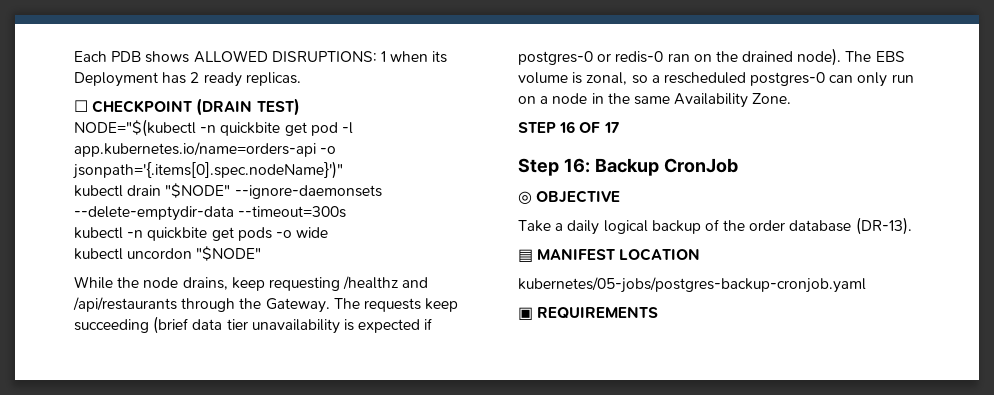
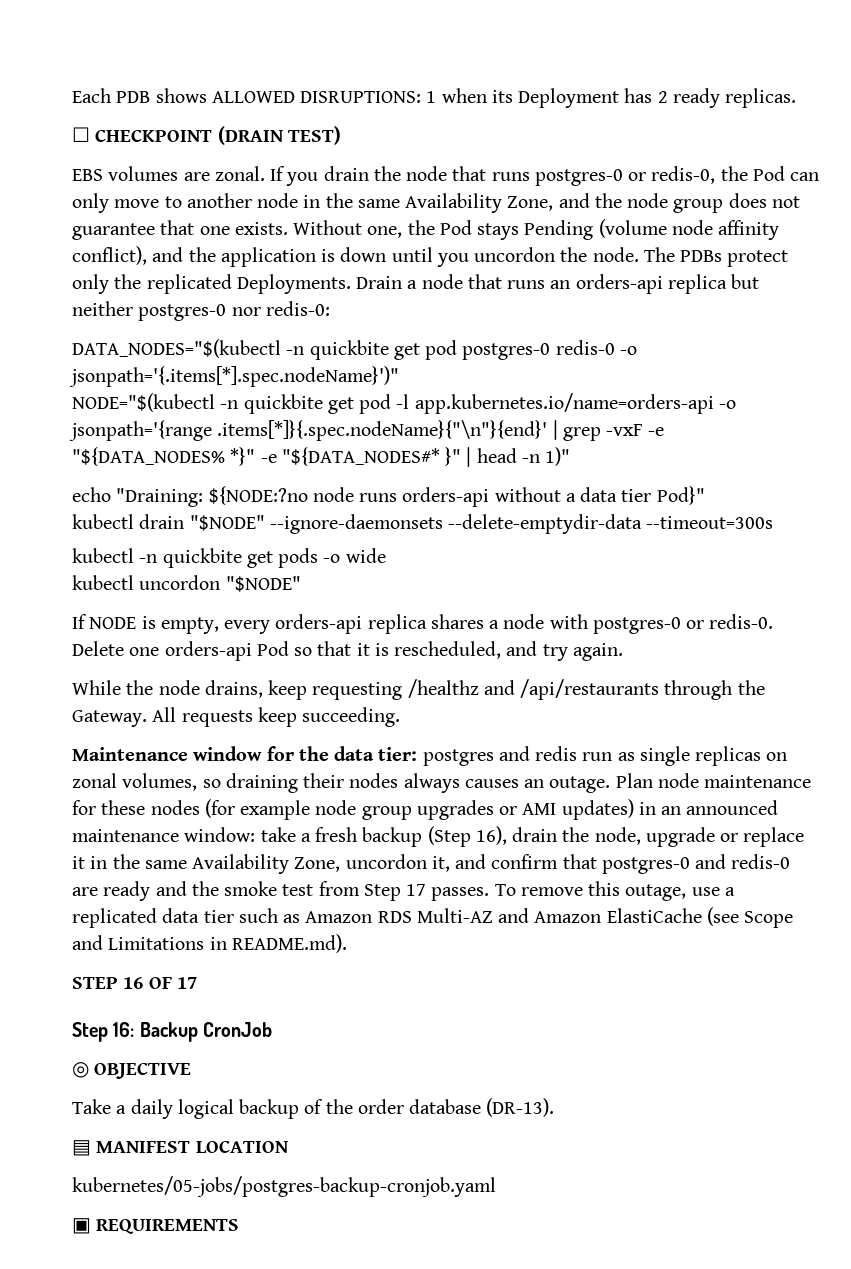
(300, 107) none -> [72,166,820,186] [72,193,800,213] [72,219,780,240] [72,246,789,267] [72,274,760,294] [72,301,330,321] [72,339,637,360] [69,366,399,387] // EBS volumes are zonal. If you drain the node that runs postgres-0 or redis-0, the Pod can only move to another node in the same Availability Zone, and the node group does not guarantee that one exists. Without one, the Pod stays Pending (volume node affinity conflict), and the application is down until you uncordon the node. The PDBs protect only the replicated Deployments. Drain a node that runs an orders-api replica but neither postgres-0 nor redis-0: // DATA_NODES="$(kubectl -n quickbite get pod postgres-0 redis-0 -o jsonpath='{.items[*].spec.nodeName}')"
[73,161,343,179] jsonpath='{.items[0].spec.nodeName}')" -> [69,420,665,441] [72,447,571,467] [72,486,705,507] jsonpath='{range .items[*]}{.spec.nodeName}{"\n"}{end}' | grep -vxF -e "${DATA_NODES% *}" -e "${DATA_NODES#* }" | head -n 1)" // echo "Draining: ${NODE:?no node runs orders-api without a data tier Pod}"
(262, 253) none -> [72,614,774,634] [72,641,623,661] // If NODE is empty, every orders-api replica shares a node with postgres-0 or redis-0. Delete one orders-api Pod so that it is rescheduled, and try again.
[333,298,360,309] The -> [152,707,177,722] All
[74,316,433,334] [518,48,905,66] [518,72,914,87] [518,93,792,108] succeeding (brief data tier unavailability is expected if postgres-0 or redis-0 ran on the drained node). The EBS volume is zonal, so a rescheduled postgres-0 can only run on a node in the same Availability Zone. -> [302,707,401,727] [72,746,788,766] [72,773,812,793] [72,799,779,820] [72,826,805,847] [72,854,791,874] [72,881,735,901] [72,907,794,928] [72,934,347,953] succeeding. // Maintenance window for the data tier: postgres and redis run as single replicas on zonal volumes, so draining their nodes always causes an outage. Plan node maintenance for these nodes (for example node group upgrades or AMI updates) in an announced maintenance window: take a fresh backup (Step 16), drain the node, upgrade or replace it in the same Availability Zone, uncordon it, and confirm that postgres-0 and redis-0 are ready and the smoke test from Step 17 passes. To remove this outage, use a replicated data tier such as Amazon RDS Multi-AZ and Amazon ElastiCache (see Scope and Limitations in README.md).

